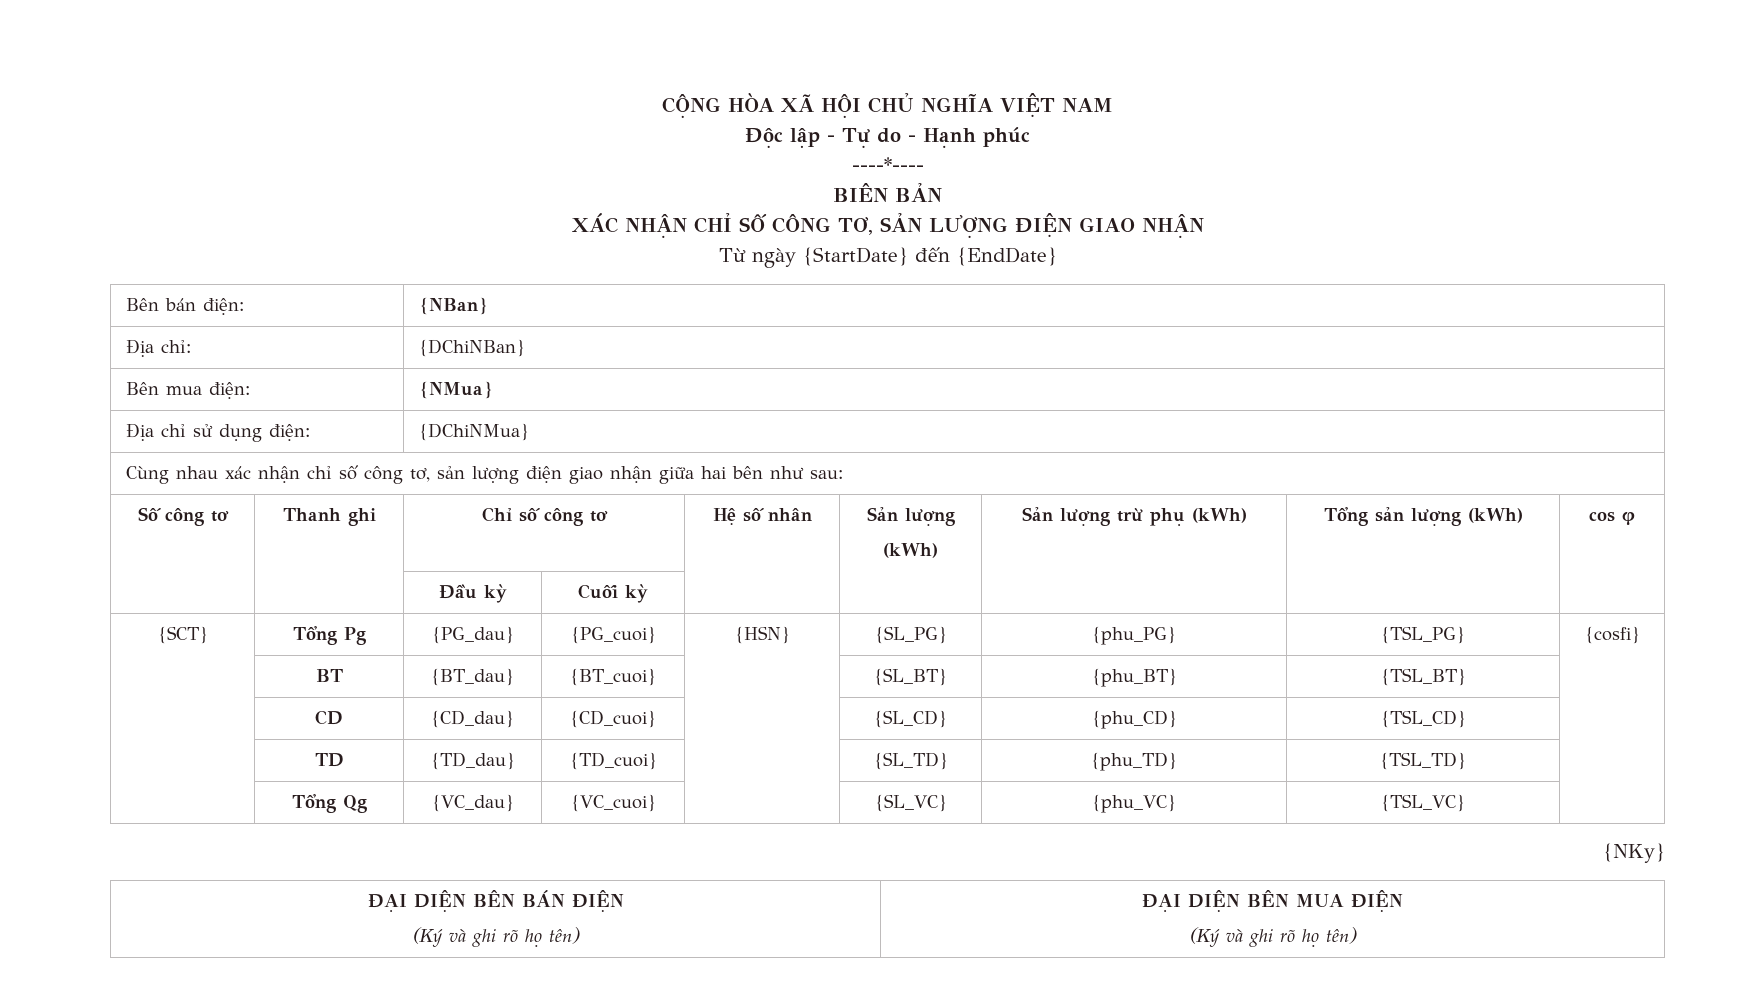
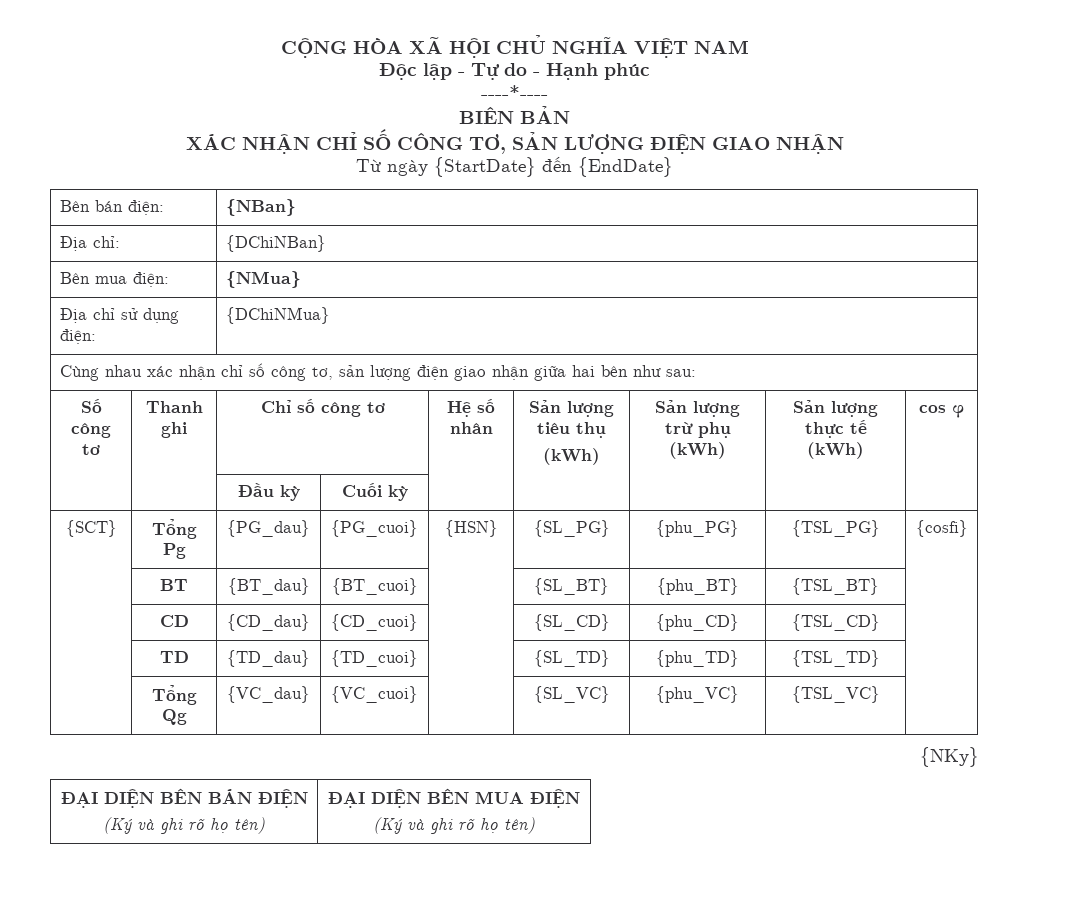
(955, 517) none -> [537,422,606,438] tiêu thụ
[1323,507,1461,526] Tổng sản lượng -> [793,400,878,417] [804,420,867,438] Sản lượng thực tế

